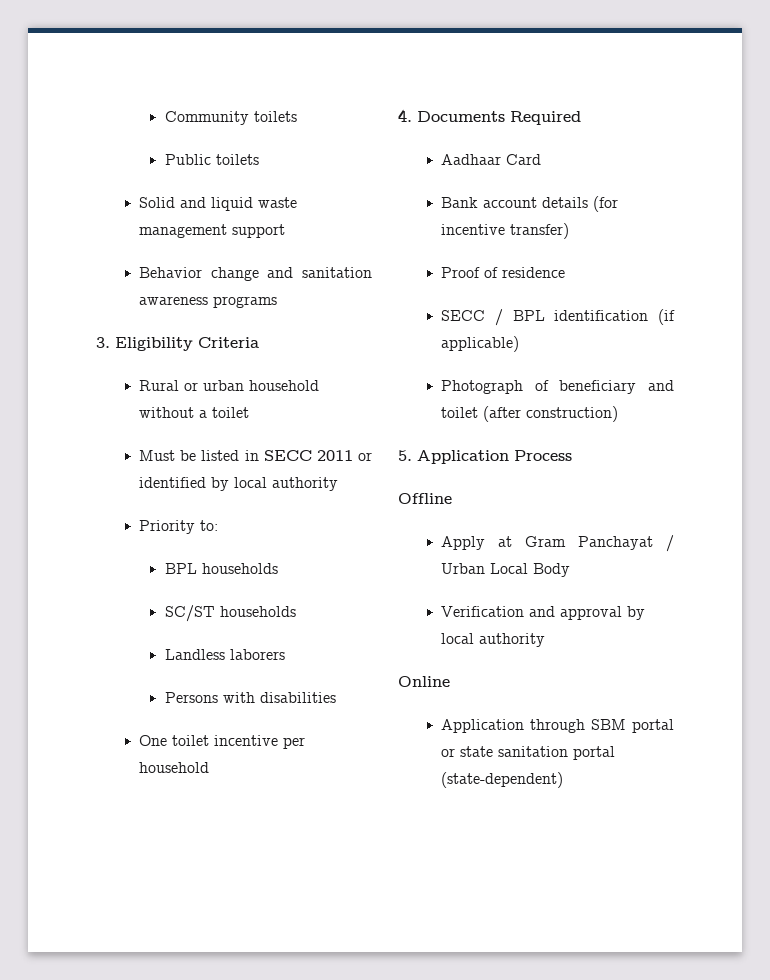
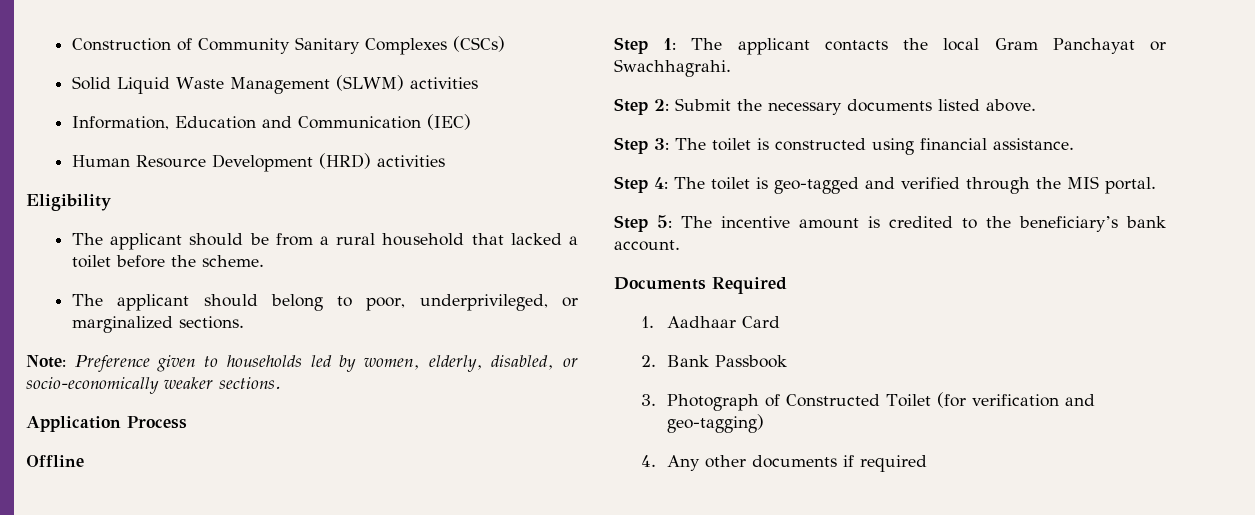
[164,111,297,125] [164,154,259,165] [139,197,298,211] [139,224,286,238] [139,267,372,281] [139,296,278,308] [96,337,259,351] [139,380,320,391] [139,407,250,418] [139,450,372,461] [139,477,339,491] [139,520,219,534] [164,563,278,574] [164,605,296,622] [164,649,285,660] [164,692,336,703] [139,735,306,749] [139,762,210,773] [398,109,581,125] [441,154,542,165] [441,196,619,212] [441,223,570,239] [441,267,566,278] [441,309,675,326] [441,336,520,352] [441,380,674,394] [441,406,619,422] [398,450,572,464] [398,493,452,504] [441,535,674,552] [441,563,571,577] [441,606,646,620] [441,633,546,647] [398,676,450,687] [441,719,674,733] [441,746,616,760] [441,772,564,788] Community toilets // Public toilets // Solid and liquid waste management support // Behavior change and sanitation awareness programs // 3. Eligibility Criteria // Rural or urban household without a toilet // Must be listed in SECC 2011 or identified by local authority // Priority to: // BPL households // SC/ST households // Landless laborers // Persons with disabilities // One toilet incentive per household // 4. Documents Required // Aadhaar Card // Bank account details (for incentive transfer) // Proof of residence // SECC / BPL identification (if applicable) // Photograph of beneficiary and toilet (after construction) // 5. Application Process // Offline // Apply at Gram Panchayat / Urban Local Body // Verification and approval by local authority // Online // Application through SBM portal or state sanitation portal (state-dependent) -> [71,36,505,55] [71,75,478,94] [71,114,471,130] [71,153,445,172] [26,194,111,211] [71,233,579,250] [71,255,264,268] [71,294,579,311] [71,316,244,333] [26,355,579,372] [26,377,281,394] [26,416,187,432] [26,455,84,467] [614,37,1166,55] [614,59,731,77] [614,98,1036,115] [614,137,1074,155] [614,176,1156,194] [614,215,1166,232] [614,240,680,251] [614,277,787,294] [640,316,781,328] [640,355,788,368] [640,392,1096,411] [667,414,765,433] [640,455,928,472] Construction of Community Sanitary Complexes (CSCs) // Solid Liquid Waste Management (SLWM) activities // Information, Education and Communication (IEC) // Human Resource Development (HRD) activities // Eligibility // The applicant should be from a rural household that lacked a toilet before the scheme. // The applicant should belong to poor, underprivileged, or marginalized sections. // Note: Preference given to households led by women, elderly, disabled, or socio-economically weaker sections. // Application Process // Offline // Step 1: The applicant contacts the local Gram Panchayat or Swachhagrahi. // Step 2: Submit the necessary documents listed above. // Step 3: The toilet is constructed using financial assistance. // Step 4: The toilet is geo-tagged and verified through the MIS portal. // Step 5: The incentive amount is credited to the beneficiary’s bank account. // Documents Required // 1. Aadhaar Card // 2. Bank Passbook // 3. Photograph of Constructed Toilet (for verification and geo-tagging) // 4. Any other documents if required

